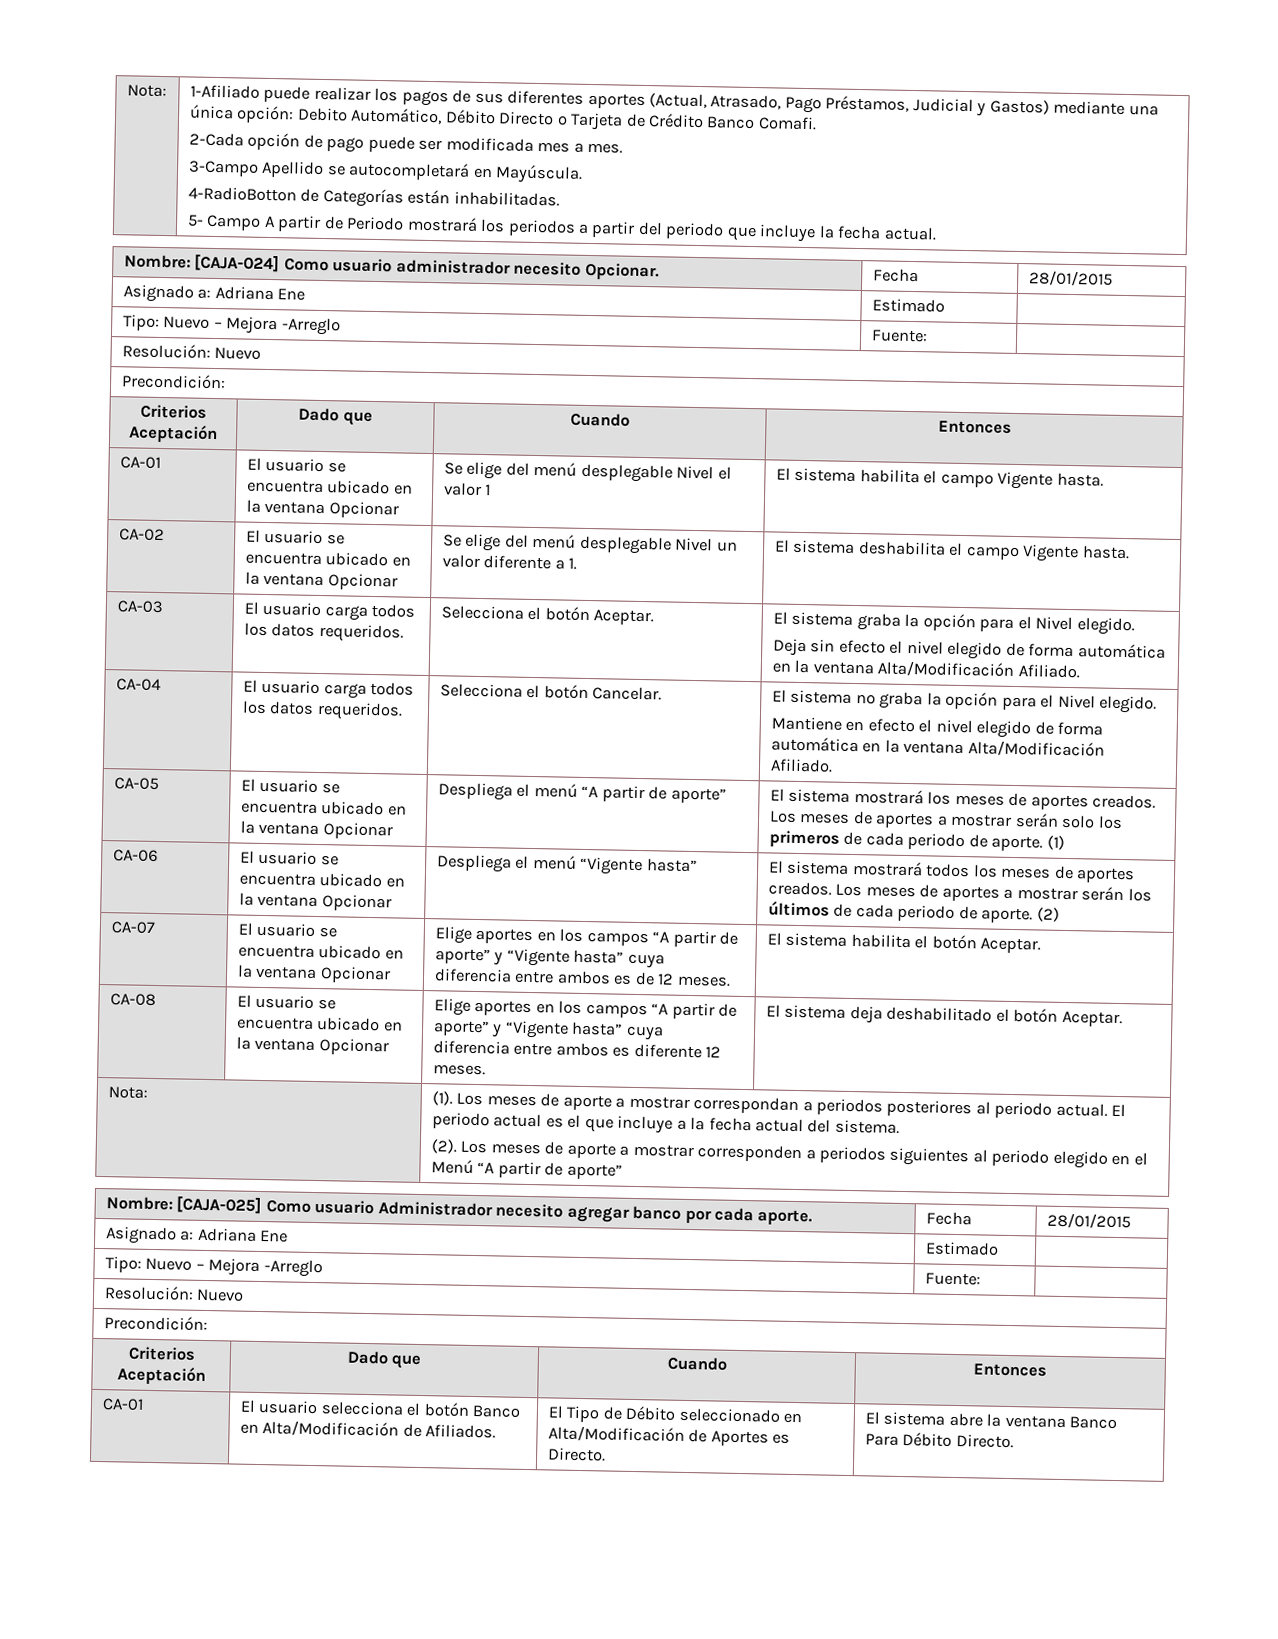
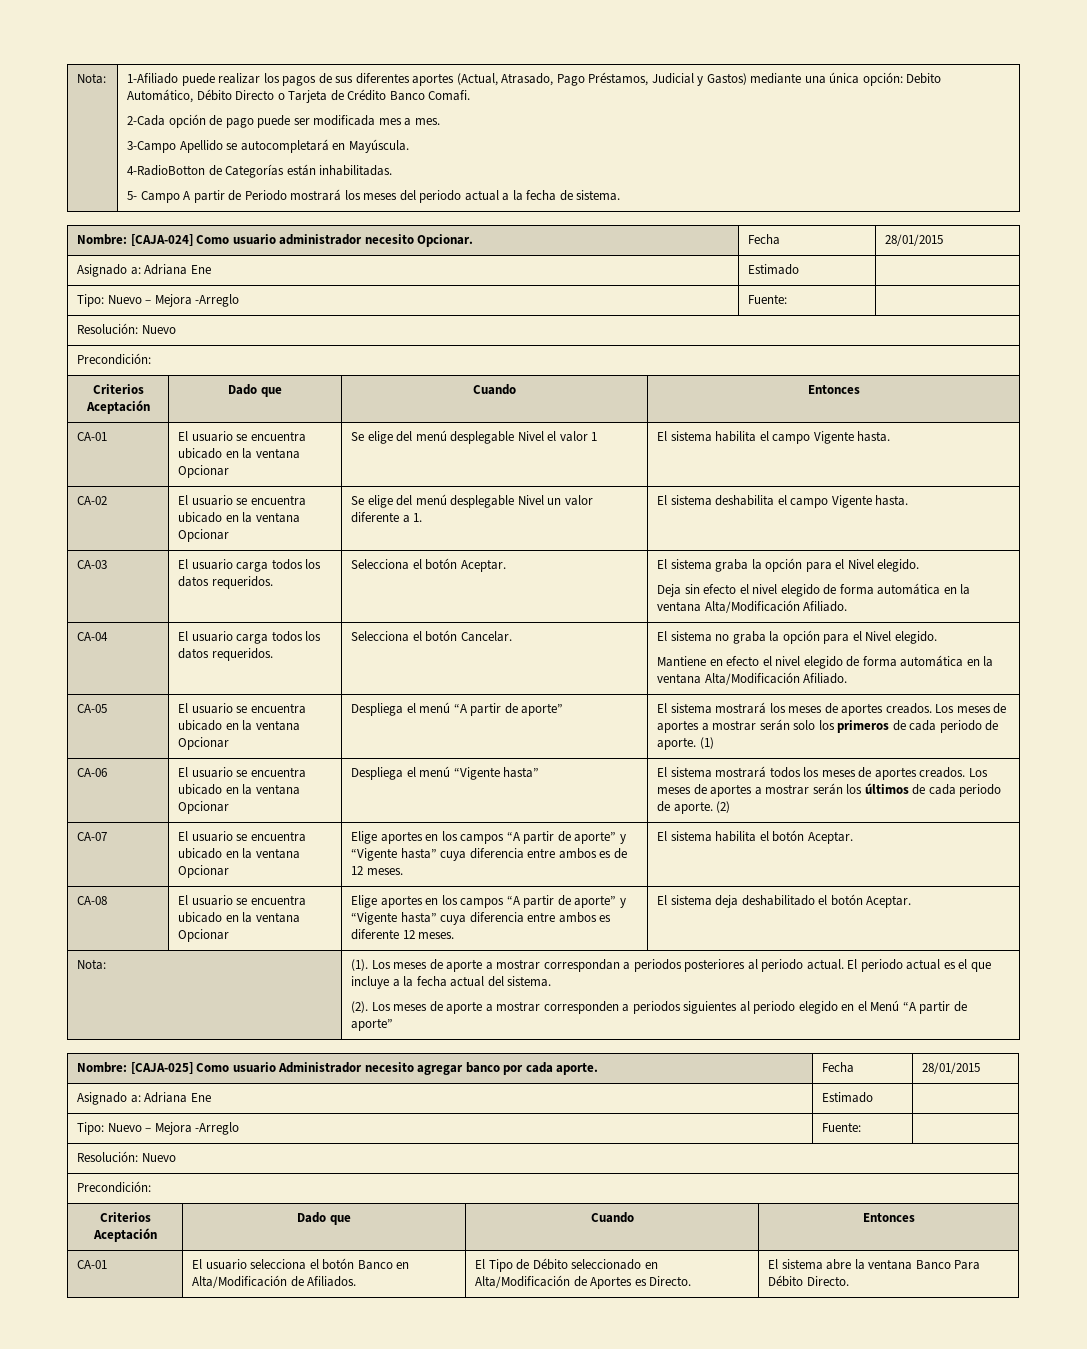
[507,219,937,243] periodos a partir del periodo que incluye la fecha actual. -> [363,190,621,203] meses del periodo actual a la fecha de sistema.

